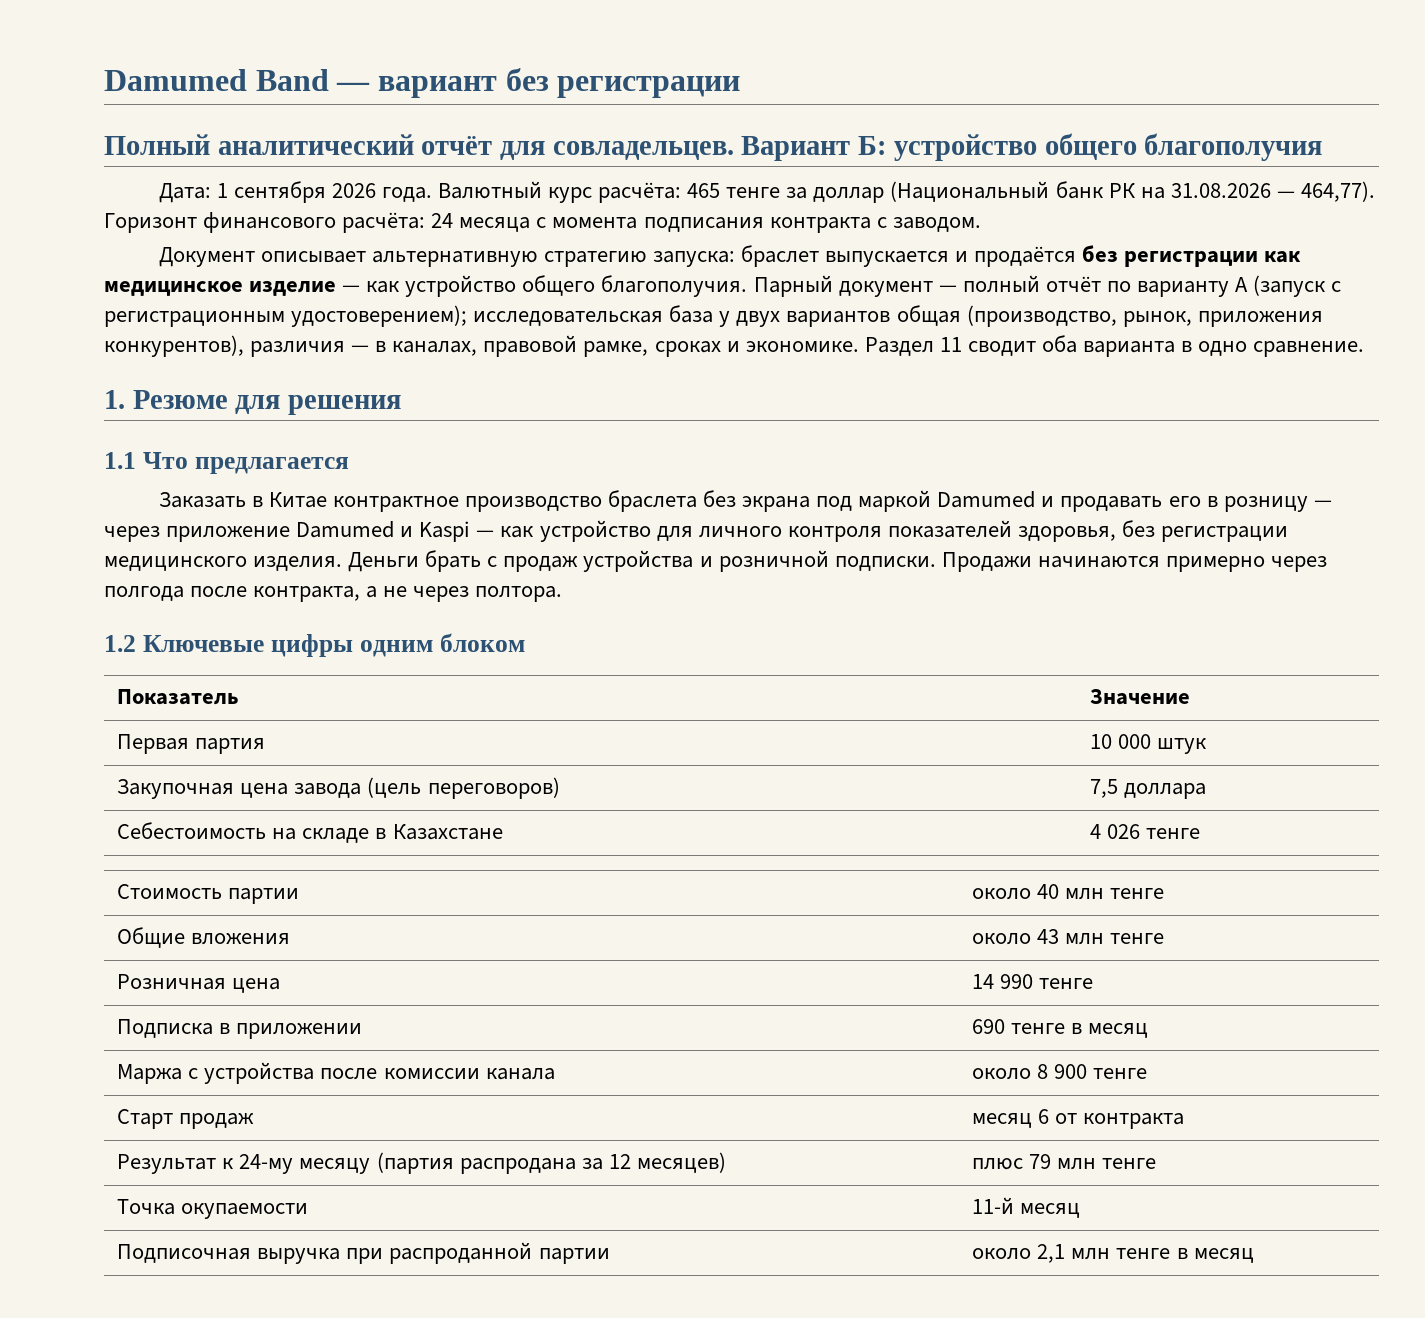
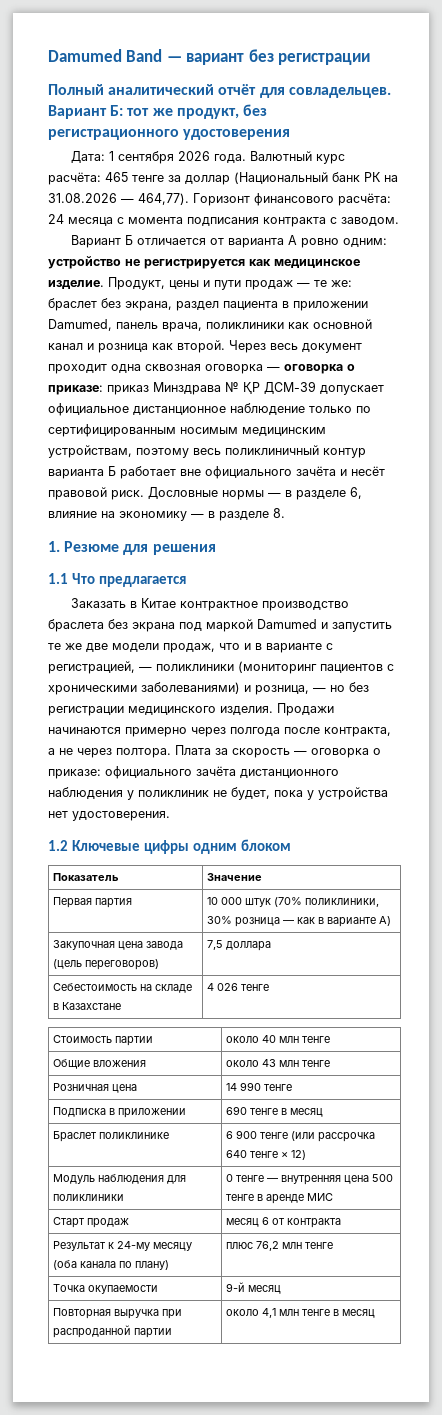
[893,133,1323,161] устройство общего благополучия -> [127,104,267,119] [48,129,291,140] тот же продукт, без регистрационного удостоверения
[158,245,1302,267] [104,275,1342,297] [104,305,1323,327] [104,335,1365,357] Документ описывает альтернативную стратегию запуска: браслет выпускается и продаётся без регистрации как медицинское изделие — как устройство общего благополучия. Парный документ — полный отчёт по варианту А (запуск с регистрационным удостоверением); исследовательская база у двух вариантов общая (производство, рынок, приложения конкурентов), различия — в каналах, правовой рамке, сроках и экономике. Раздел 11 сводит оба варианта в одно сравнение. -> [71,235,388,248] [48,256,360,269] [48,277,352,290] [48,298,368,311] [48,319,372,332] [48,340,362,353] [48,364,355,374] [48,381,384,395] [48,403,371,416] [48,424,326,437] [48,445,366,458] [48,466,385,479] [48,487,362,500] [48,508,285,521] Вариант Б отличается от варианта А ровно одним: устройство не регистрируется как медицинское изделие. Продукт, цены и пути продаж — те же: браслет без экрана, раздел пациента в приложении Damumed, панель врача, поликлиники как основной канал и розница как второй. Через весь документ проходит одна сквозная оговорка — оговорка о приказе: приказ Минздрава № ҚР ДСМ-39 допускает официальное дистанционное наблюдение только по сертифицированным носимым медицинским устройствам, поэтому весь поликлиничный контур варианта Б работает вне официального зачёта и несёт правовой риск. Дословные нормы — в разделе 6, влияние на экономику — в разделе 8.
[1060,496,1332,512] [104,520,1289,542] [104,550,936,572] продавать его в розницу — через приложение Damumed и Kaspi — как устройство для личного контроля показателей здоровья, без регистрации медицинского изделия. Деньги брать с продаж устройства и розничной подписки. -> [332,622,392,632] [48,643,333,653] [48,661,394,674] [48,682,369,695] [48,706,273,716] запустить те же две модели продаж, что и в варианте с регистрацией, — поликлиники (мониторинг пациентов с хроническими заболеваниями) и розница, — но без регистрации медицинского изделия.
(563, 594) none -> [175,745,381,758] [48,766,339,779] [48,787,388,800] [48,811,170,821] Плата за скорость — оговорка о приказе: официального зачёта дистанционного наблюдения у поликлиник не будет, пока у устройства нет удостоверения.
(1207, 746) none -> [274,897,380,907] [207,916,392,927] (70% поликлиники, 30% розница — как в варианте А)
[117,1062,555,1084] [972,1064,1148,1080] Маржа с устройства после комиссии канала | около 8 900 тенге -> [53,1131,170,1142] [226,1130,376,1142] [226,1150,307,1160] [53,1174,187,1184] [53,1194,125,1201] [226,1174,394,1185] [226,1193,334,1204] Браслет поликлинике | 6 900 тенге (или рассрочка 640 тенге × 12) // Модуль наблюдения для поликлиники | 0 тенге — внутренняя цена 500 тенге в аренде МИС
[376,1152,726,1174] (партия распродана за 12 месяцев) -> [53,1260,170,1270] (оба канала по плану)
[1029,1154,1052,1169] 79 -> [256,1241,280,1251] 76,2
[972,1197,1081,1218] [117,1244,252,1263] 11-й месяц // Подписочная -> [226,1282,282,1294] [53,1308,112,1319] 9-й месяц // Повторная
[1037,1244,1066,1263] 2,1 -> [262,1308,277,1318] 4,1

